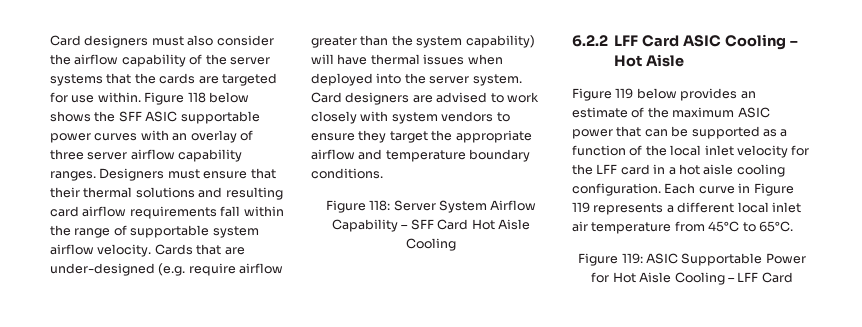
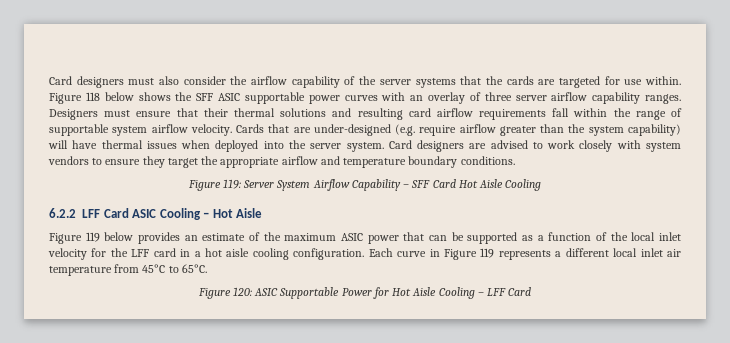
[369,200,391,211] 118: -> [222,179,241,189] 119:
[621,253,643,264] 119: -> [232,287,252,296] 120:

